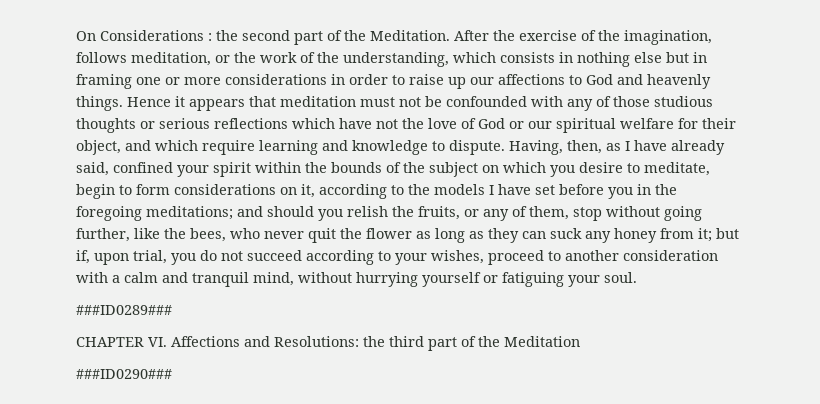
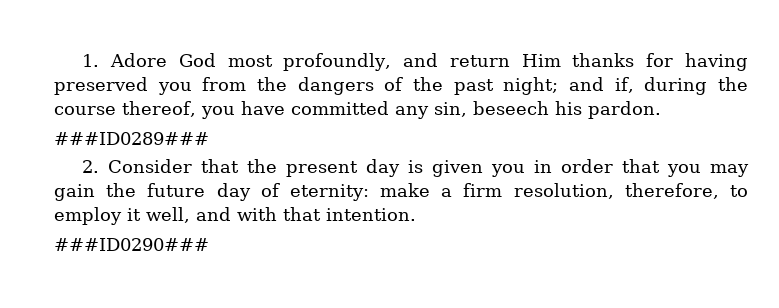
[76,30,712,45] [76,52,707,67] [76,74,711,89] [76,96,713,111] [76,118,736,133] [76,140,725,155] [76,162,710,177] [76,184,677,199] [76,206,702,221] [76,228,739,243] [76,250,718,265] [76,272,637,287] [76,305,172,315] [76,336,580,351] On Considerations : the second part of the Meditation. After the exercise of the imagination, follows meditation, or the work of the understanding, which consists in nothing else but in framing one or more considerations in order to raise up our affections to God and heavenly things. Hence it appears that meditation must not be confounded with any of those studious thoughts or serious reflections which have not the love of God or our spiritual welfare for their object, and which require learning and knowledge to dispute. Having, then, as I have already said, confined your spirit within the bounds of the subject on which you desire to meditate, begin to form considerations on it, according to the models I have set before you in the foregoing meditations; and should you relish the fruits, or any of them, stop without going further, like the bees, who never quit the flower as long as they can suck any honey from it; but if, upon trial, you do not succeed according to your wishes, proceed to another consideration with a calm and tranquil mind, without hurrying yourself or fatiguing your soul. // ###ID0289### // CHAPTER VI. Affections and Resolutions: the third part of the Meditation -> [82,53,748,71] [54,77,748,95] [54,101,661,119] [54,132,209,145] [82,159,750,177] [54,183,748,201] [54,207,416,225] 1. Adore God most profoundly, and return Him thanks for having preserved you from the dangers of the past night; and if, during the course thereof, you have committed any sin, beseech his pardon. // ###ID0289### // 2. Consider that the present day is given you in order that you may gain the future day of eternity: make a firm resolution, therefore, to employ it well, and with that intention.

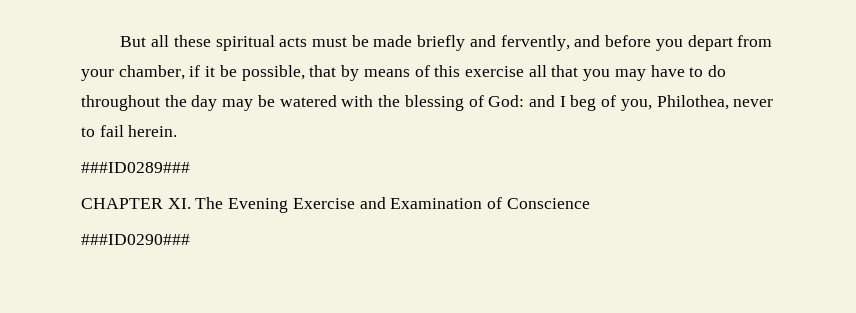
[82,53,748,71] [54,77,748,95] [54,101,661,119] [54,132,209,145] [82,159,750,177] [54,183,748,201] [54,207,416,225] 1. Adore God most profoundly, and return Him thanks for having preserved you from the dangers of the past night; and if, during the course thereof, you have committed any sin, beseech his pardon. // ###ID0289### // 2. Consider that the present day is given you in order that you may gain the future day of eternity: make a firm resolution, therefore, to employ it well, and with that intention. -> [120,35,773,51] [81,65,727,81] [81,95,774,111] [81,125,178,137] [81,162,190,173] [81,197,590,213] But all these spiritual acts must be made briefly and fervently, and before you depart from your chamber, if it be possible, that by means of this exercise all that you may have to do throughout the day may be watered with the blessing of God: and I beg of you, Philothea, never to fail herein. // ###ID0289### // CHAPTER XI. The Evening Exercise and Examination of Conscience

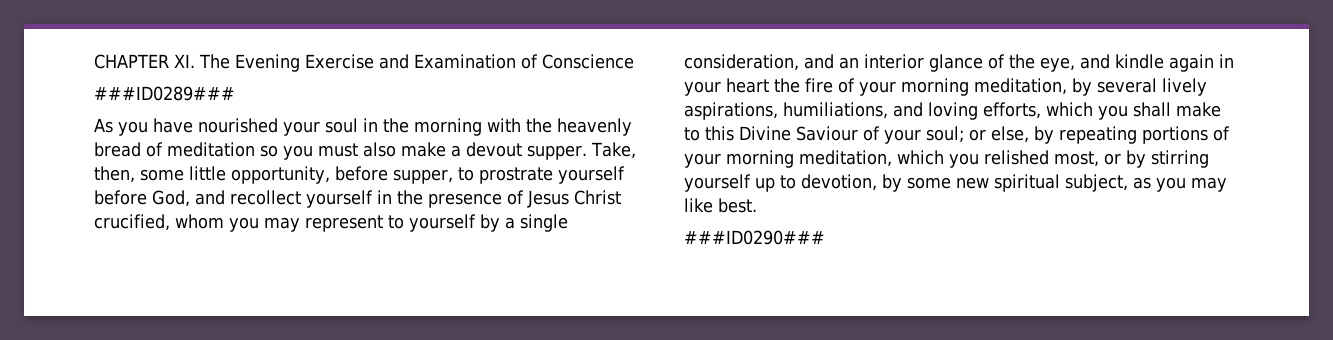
[120,35,773,51] [81,65,727,81] [81,95,774,111] [81,125,178,137] [81,162,190,173] But all these spiritual acts must be made briefly and fervently, and before you depart from your chamber, if it be possible, that by means of this exercise all that you may have to do throughout the day may be watered with the blessing of God: and I beg of you, Philothea, never to fail herein. // ###ID0289### // -> (94, 61) none
(590, 203) none -> [94,86,235,101] [94,118,632,136] [94,142,636,160] [94,166,625,184] [94,190,621,208] [94,214,568,232] [684,54,1234,72] [684,78,1207,96] [684,102,1221,120] [684,126,1230,144] [684,150,1209,168] [684,174,1227,192] [684,198,757,213] // ###ID0289### // As you have nourished your soul in the morning with the heavenly bread of meditation so you must also make a devout supper. Take, then, some little opportunity, before supper, to prostrate yourself before God, and recollect yourself in the presence of Jesus Christ crucified, whom you may represent to yourself by a single consideration, and an interior glance of the eye, and kindle again in your heart the fire of your morning meditation, by several lively aspirations, humiliations, and loving efforts, which you shall make to this Divine Saviour of your soul; or else, by repeating portions of your morning meditation, which you relished most, or by stirring yourself up to devotion, by some new spiritual subject, as you may like best.

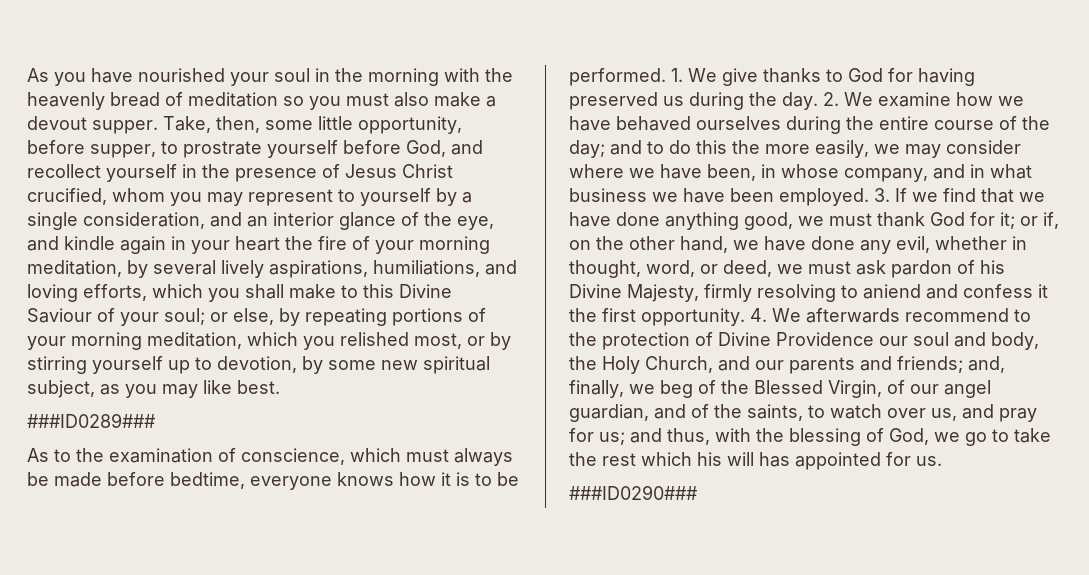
[94,54,634,72] [94,86,235,101] CHAPTER XI. The Evening Exercise and Examination of Conscience // ###ID0289### // -> (27, 75) none
(757, 205) none -> [27,413,156,428] [27,448,513,466] [27,472,519,490] [569,68,975,86] [569,92,1024,110] [569,116,1050,134] [569,140,1021,158] [569,164,1032,182] [569,188,1045,206] [569,212,1059,230] [569,236,1027,254] [569,260,1005,278] [569,284,1048,302] [569,308,1031,326] [569,332,1039,350] [569,356,1005,374] [569,380,991,398] [569,404,1037,422] [569,428,1051,446] [569,452,942,470] // ###ID0289### // As to the examination of conscience, which must always be made before bedtime, everyone knows how it is to be performed. 1. We give thanks to God for having preserved us during the day. 2. We examine how we have behaved ourselves during the entire course of the day; and to do this the more easily, we may consider where we have been, in whose company, and in what business we have been employed. 3. If we find that we have done anything good, we must thank God for it; or if, on the other hand, we have done any evil, whether in thought, word, or deed, we must ask pardon of his Divine Majesty, firmly resolving to aniend and confess it the first opportunity. 4. We afterwards recommend to the protection of Divine Providence our soul and body, the Holy Church, and our parents and friends; and, finally, we beg of the Blessed Virgin, of our angel guardian, and of the saints, to watch over us, and pray for us; and thus, with the blessing of God, we go to take the rest which his will has appointed for us.

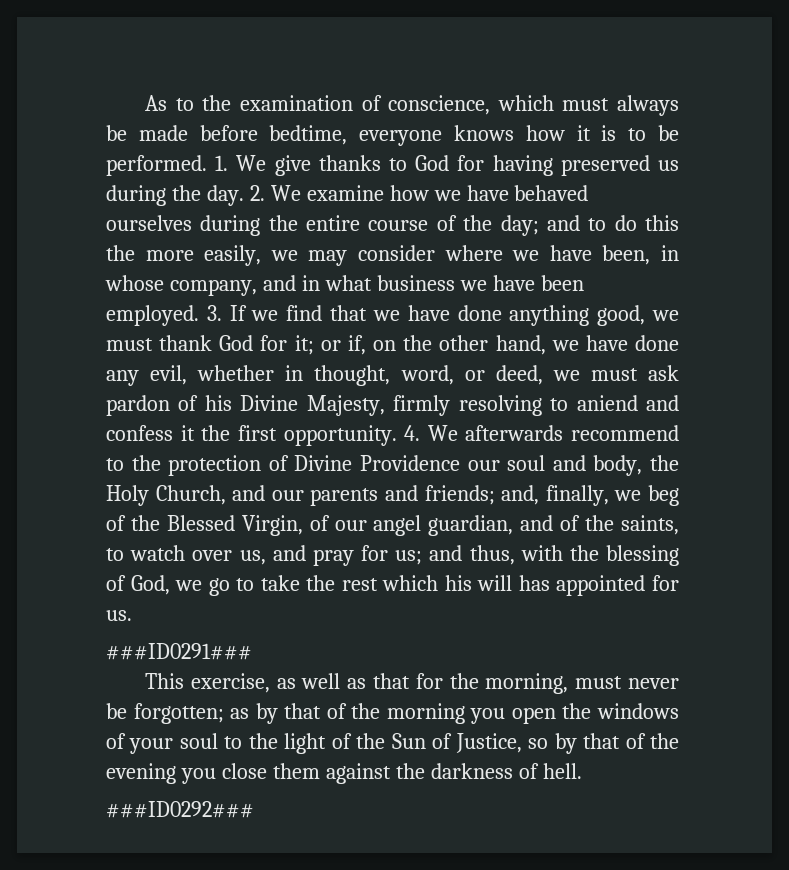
[27,68,513,86] [27,92,496,110] [27,116,462,134] [27,140,483,158] [27,164,453,182] [27,188,472,206] [27,212,494,230] [27,236,490,254] [27,260,517,278] [27,284,452,302] [27,308,486,326] [27,332,511,350] [27,356,490,374] [27,380,280,398] [27,413,156,428] [27,448,49,462] As you have nourished your soul in the morning with the heavenly bread of meditation so you must also make a devout supper. Take, then, some little opportunity, before supper, to prostrate yourself before God, and recollect yourself in the presence of Jesus Christ crucified, whom you may represent to yourself by a single consideration, and an interior glance of the eye, and kindle again in your heart the fire of your morning meditation, by several lively aspirations, humiliations, and loving efforts, which you shall make to this Divine Saviour of your soul; or else, by repeating portions of your morning meditation, which you relished most, or by stirring yourself up to devotion, by some new spiritual subject, as you may like best. // ###ID0289### // As -> [145,95,168,111] As
[569,485,698,500] ###ID0290### -> [106,643,252,660] [145,673,680,694] [106,703,679,724] [106,733,679,754] [106,763,582,784] [106,801,254,818] ###ID0291### // This exercise, as well as that for the morning, must never be forgotten; as by that of the morning you open the windows of your soul to the light of the Sun of Justice, so by that of the evening you close them against the darkness of hell. // ###ID0292###

